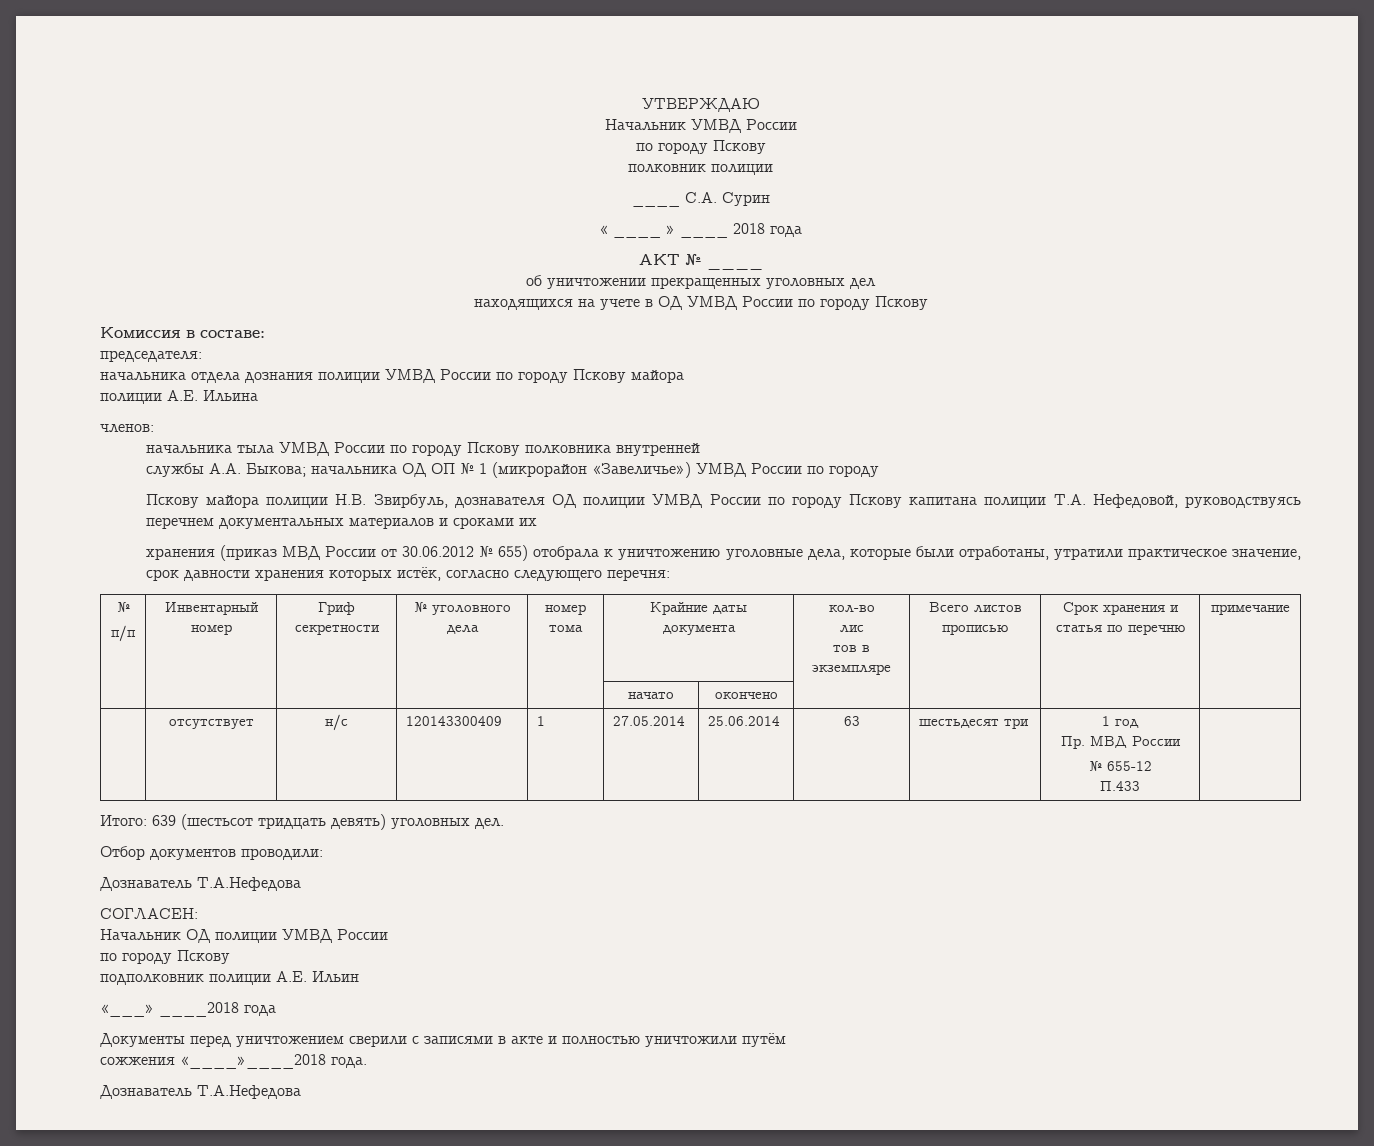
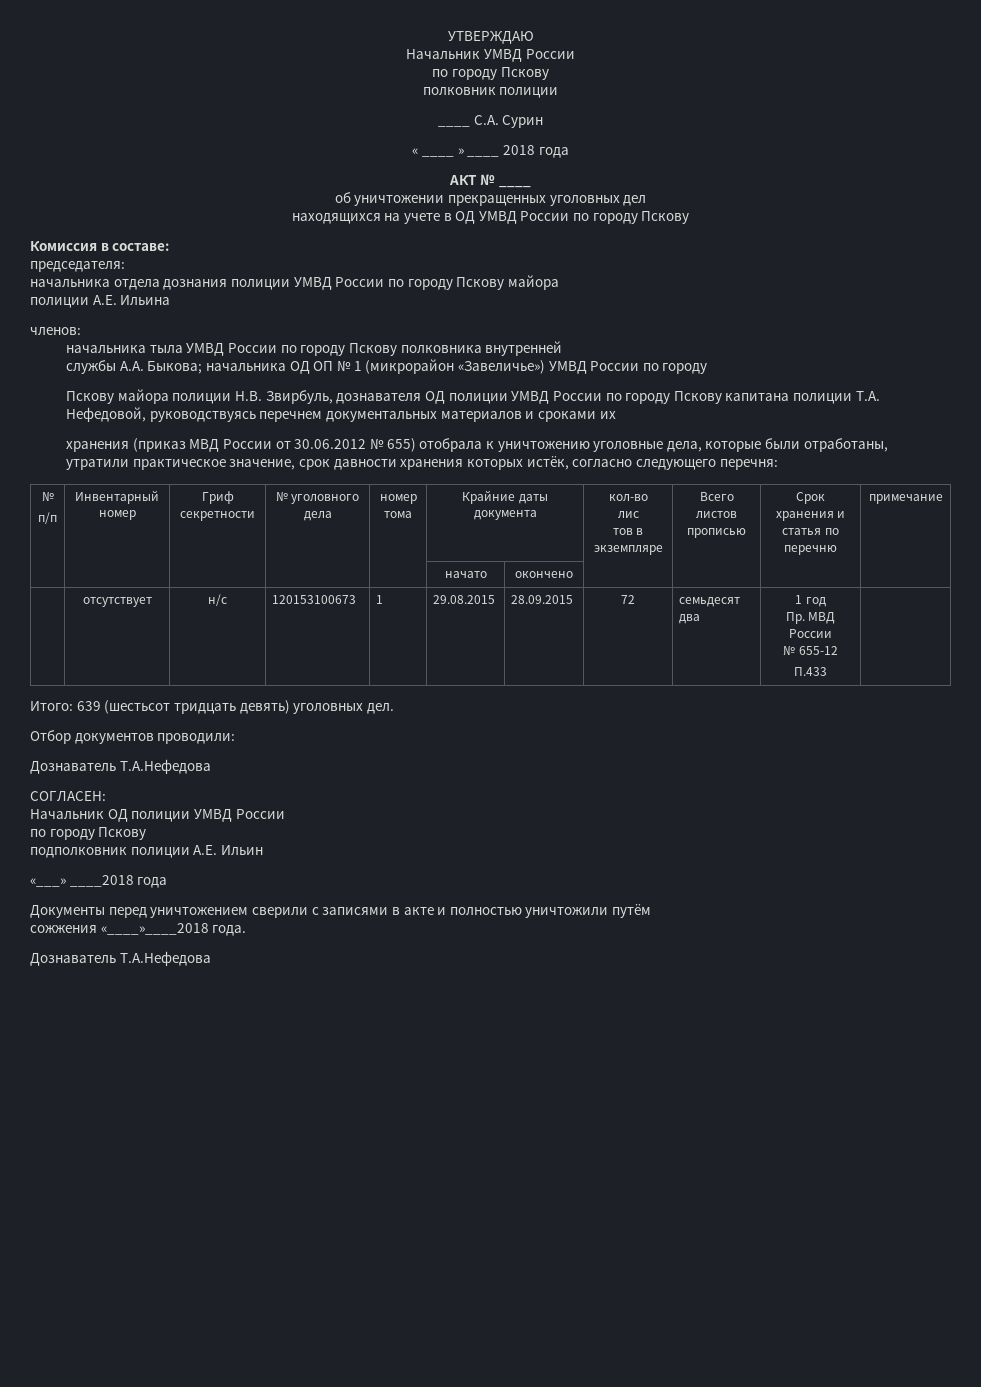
[406,716,503,726] [537,716,546,726] [613,716,686,726] [708,716,781,726] [843,716,860,726] [919,718,1030,729] 120143300409 | 1 | 27.05.2014 | 25.06.2014 | 63 | шестьдесят три -> [272,595,357,604] [376,595,384,604] [433,595,496,604] [511,595,574,604] [621,595,635,604] [679,597,741,607] [679,614,701,624] 120153100673 | 1 | 29.08.2015 | 28.09.2015 | 72 | семьдесят два

